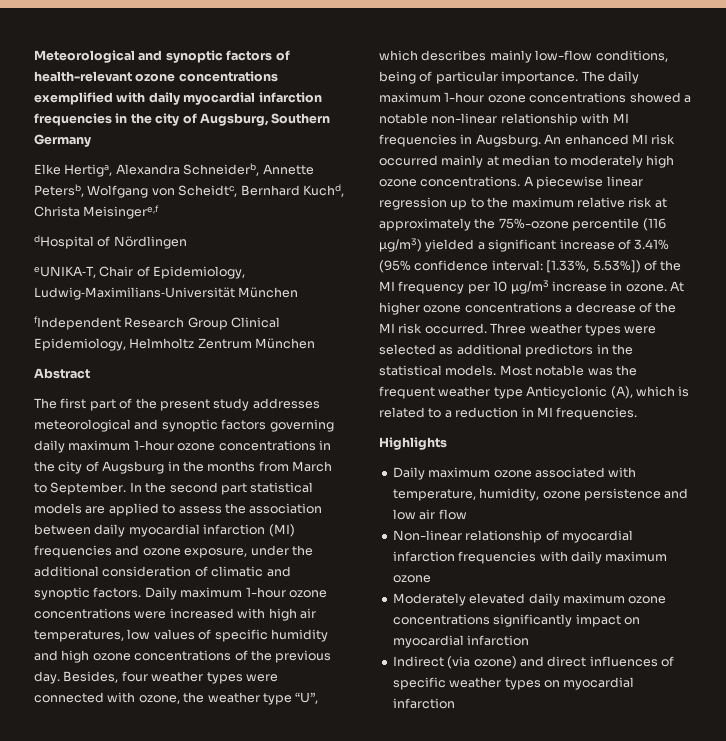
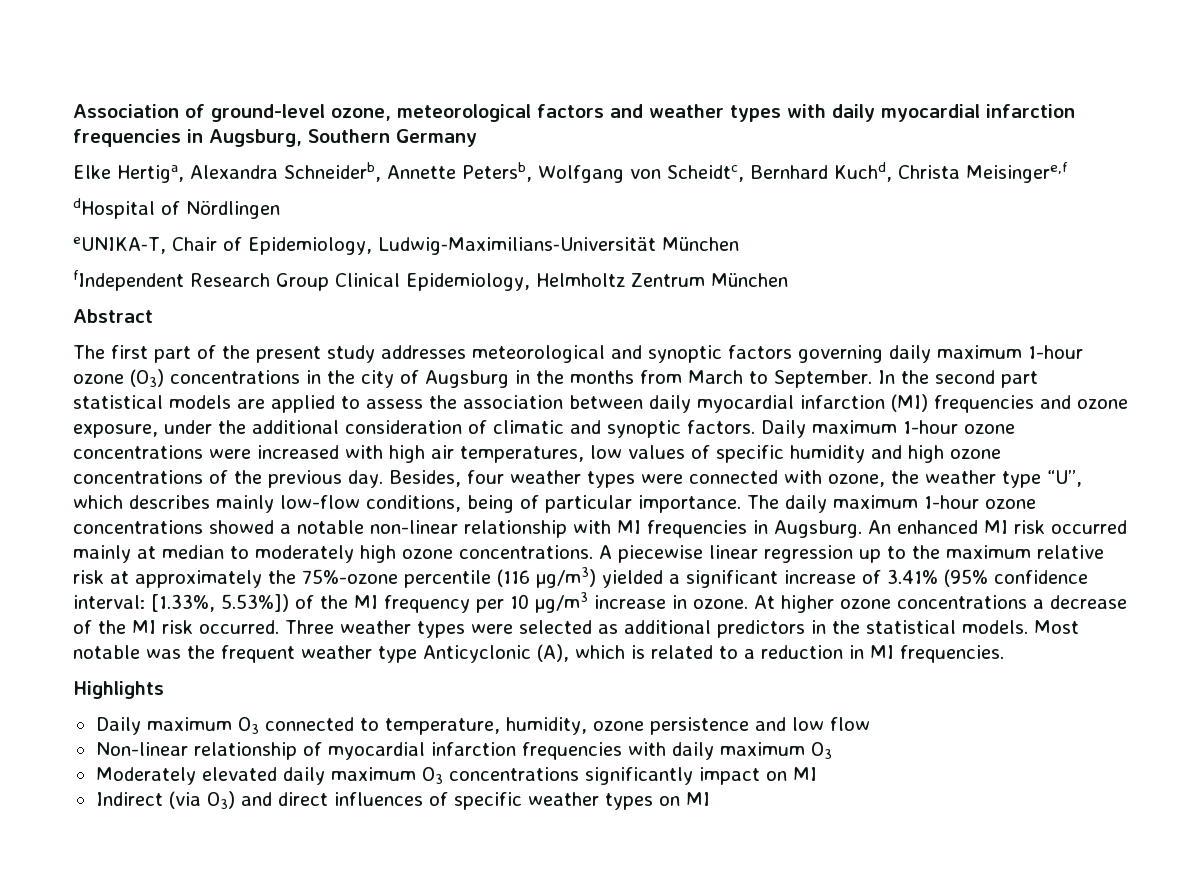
[34,50,290,63] [34,71,278,82] [34,92,113,105] Meteorological and synoptic factors of health-relevant ozone concentrations exemplified -> [73,104,781,122] Association of ground-level ozone, meteorological factors and weather types
[130,113,197,126] the city of -> (203, 136) none
(216, 447) none -> [130,369,164,387] (O3)
[493,467,637,478] ozone associated with -> [237,717,379,734] O3 connected to
[419,509,436,520] air -> (824, 724) none
[392,575,431,583] ozone -> [810,742,832,759] O3
[628,596,667,604] ozone -> [421,767,443,784] O3
[392,635,530,648] myocardial infarction -> [792,767,817,781] MI
[473,656,517,669] ozone) -> [206,791,235,809] O3)
[563,677,635,690] [392,698,455,709] myocardial infarction -> [685,792,710,806] MI

